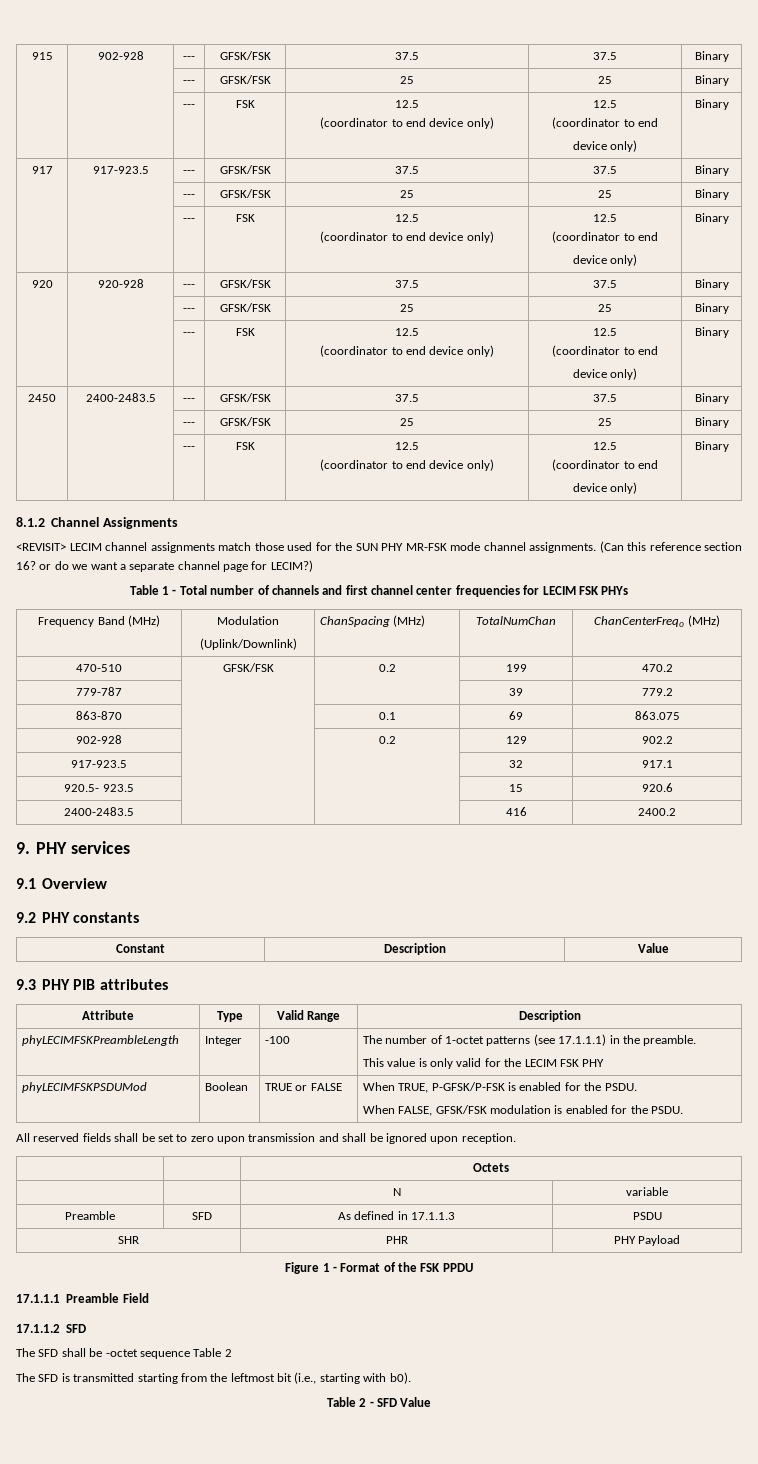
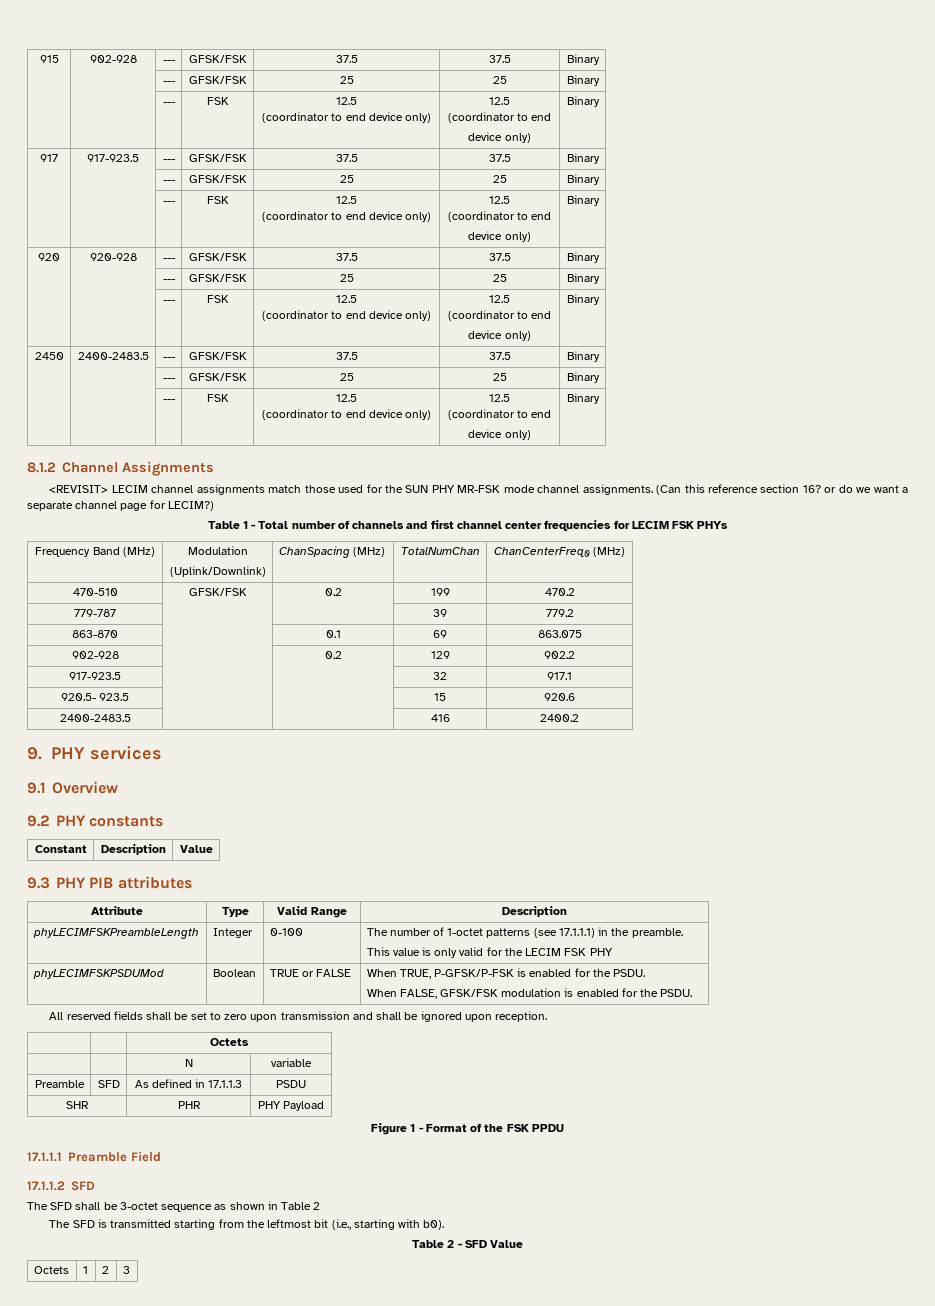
[264,1036,290,1044] -100 -> [269,928,303,936] 0-100
[105,1349,190,1359] -octet sequence -> [119,1201,278,1212] 3-octet sequence as shown in
(432, 1402) none -> [33,1266,69,1274] [82,1266,88,1274] [101,1266,109,1274] [122,1266,130,1274] // Octets | 1 | 2 | 3

